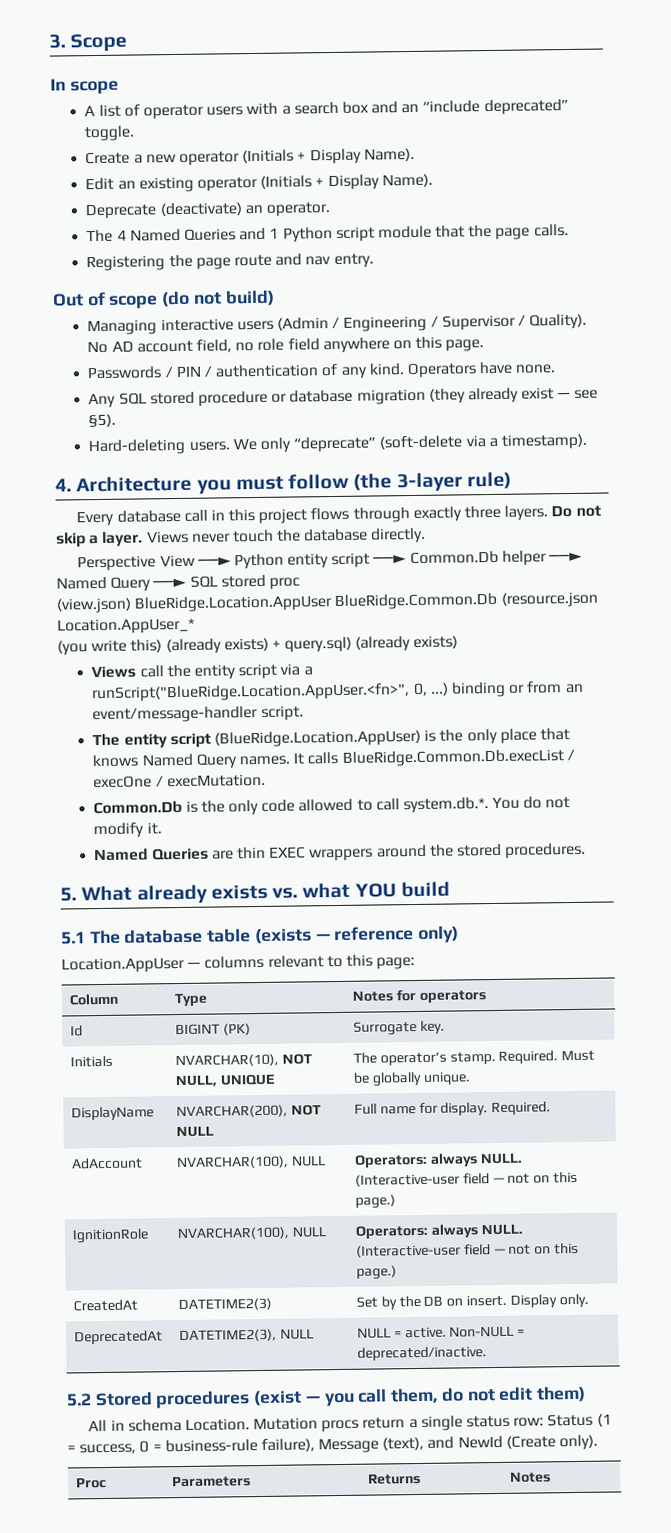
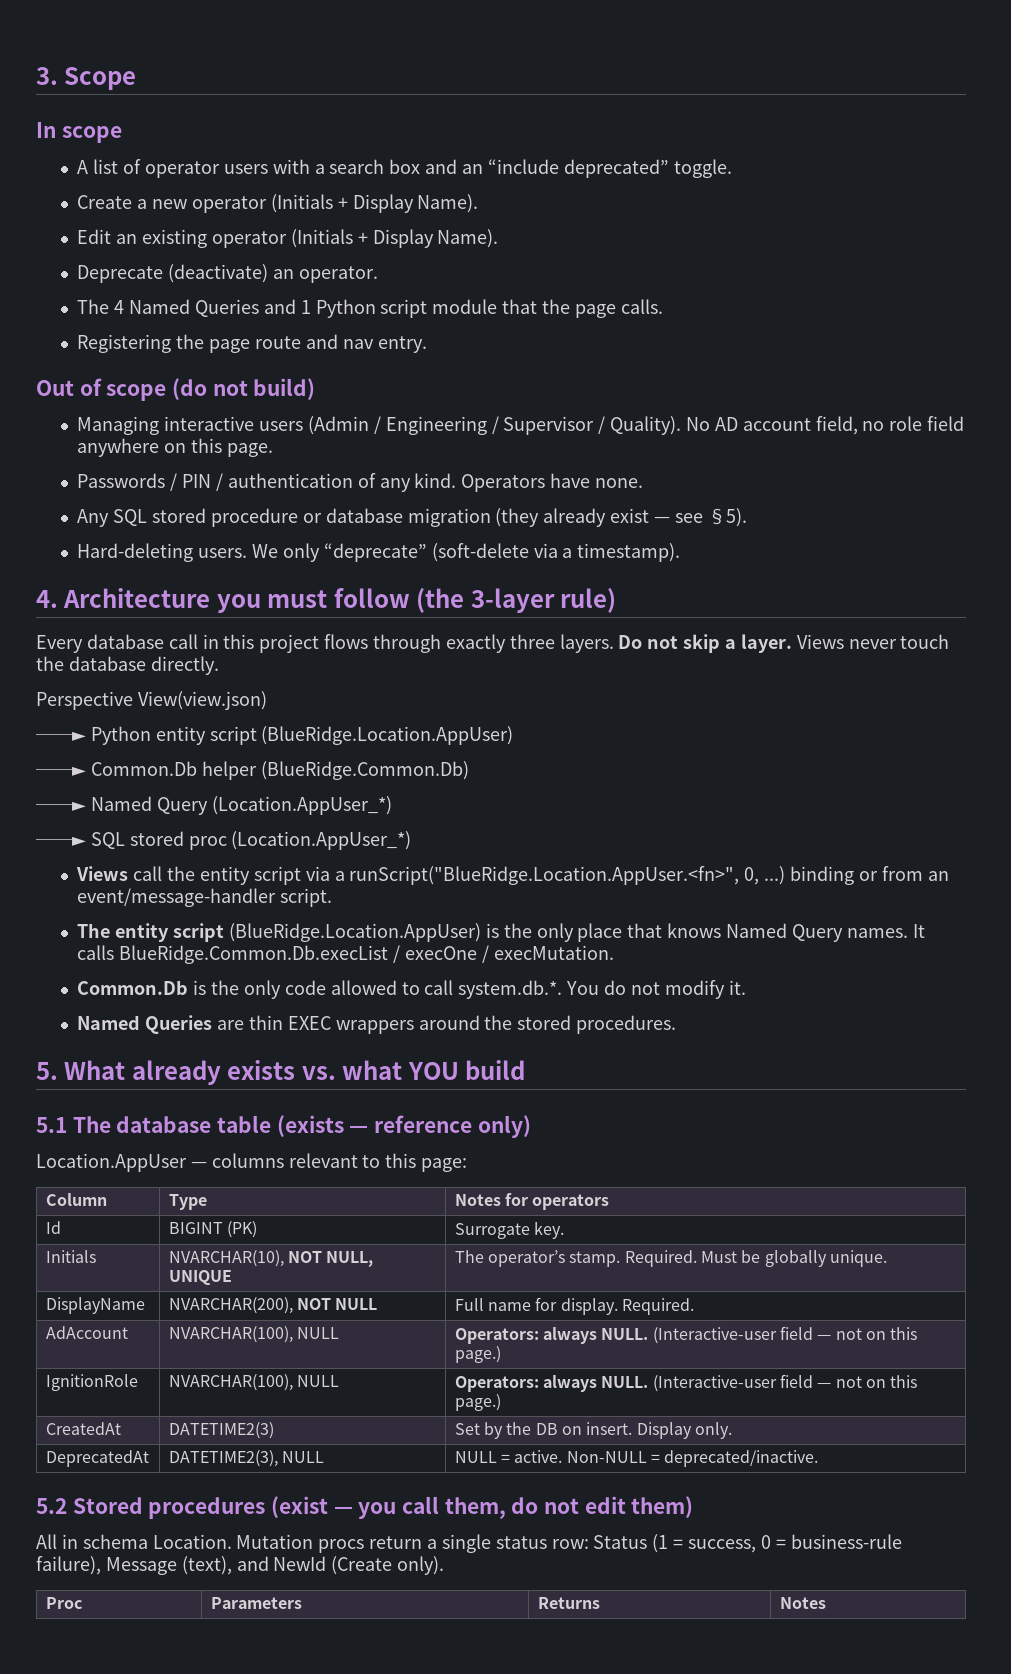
[159,554,196,568] View -> [137,691,267,710] View(view.json) //
(371, 560) none -> [261,726,514,745] (BlueRidge.Location.AppUser) //
(547, 558) none -> [260,761,469,780] (BlueRidge.Common.Db) //
(152, 584) none -> [211,796,392,815] (Location.AppUser_*) //
[56,591,598,614] [57,617,195,635] [57,635,459,656] // (view.json) BlueRidge.Location.AppUser BlueRidge.Common.Db (resource.json Location.AppUser_* // (you write this) (already exists) + query.sql) (already exists) -> [231,831,412,850] (Location.AppUser_*)

